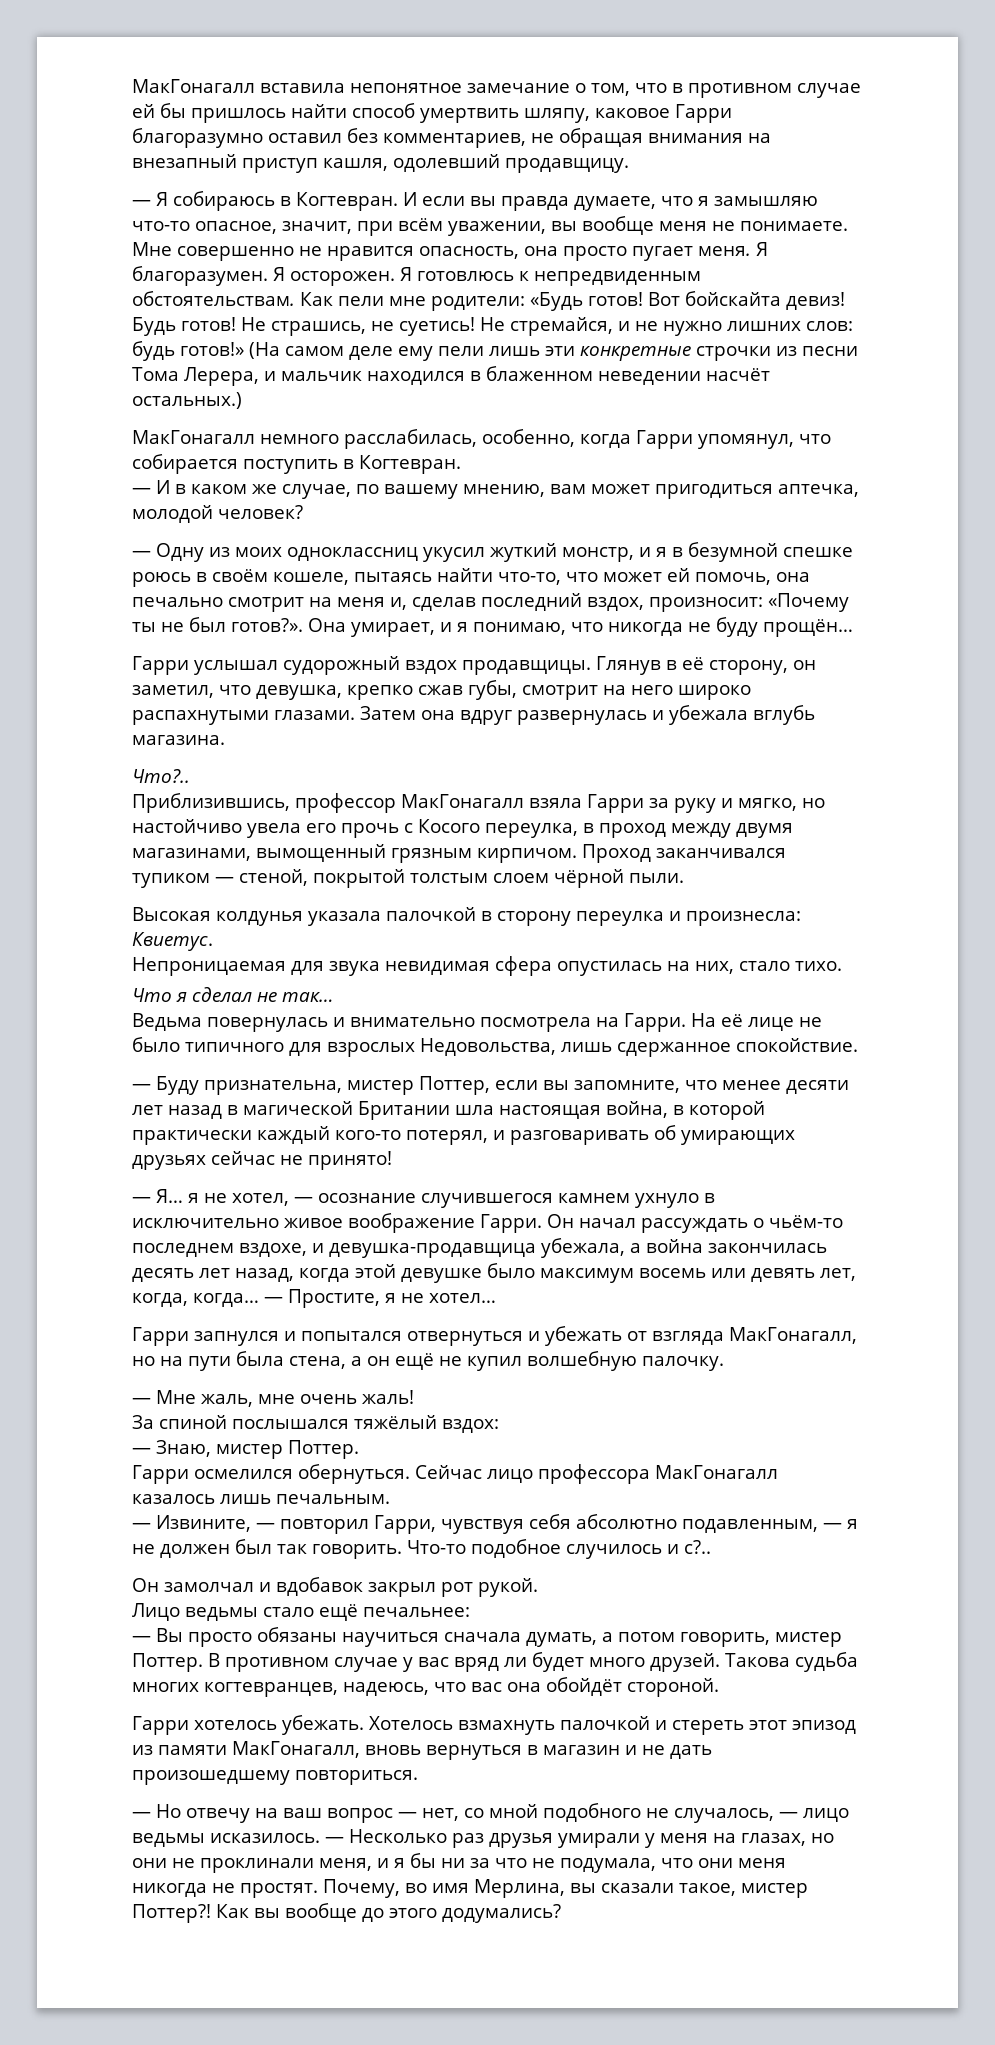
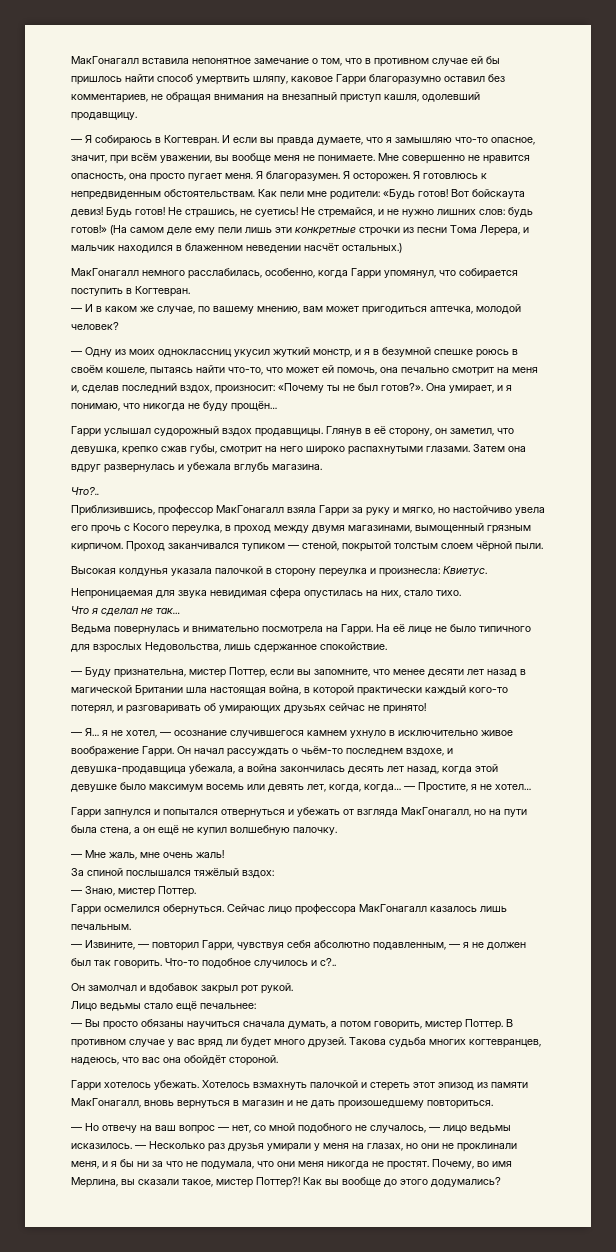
[685,291,781,306] бойскайта -> [472,189,525,199] бойскаута

